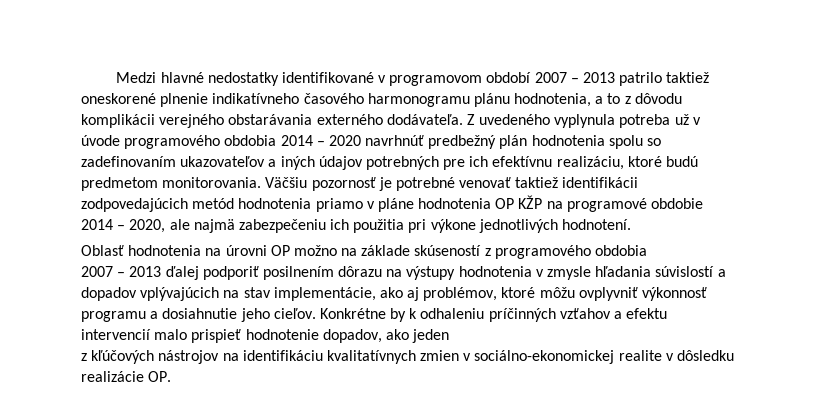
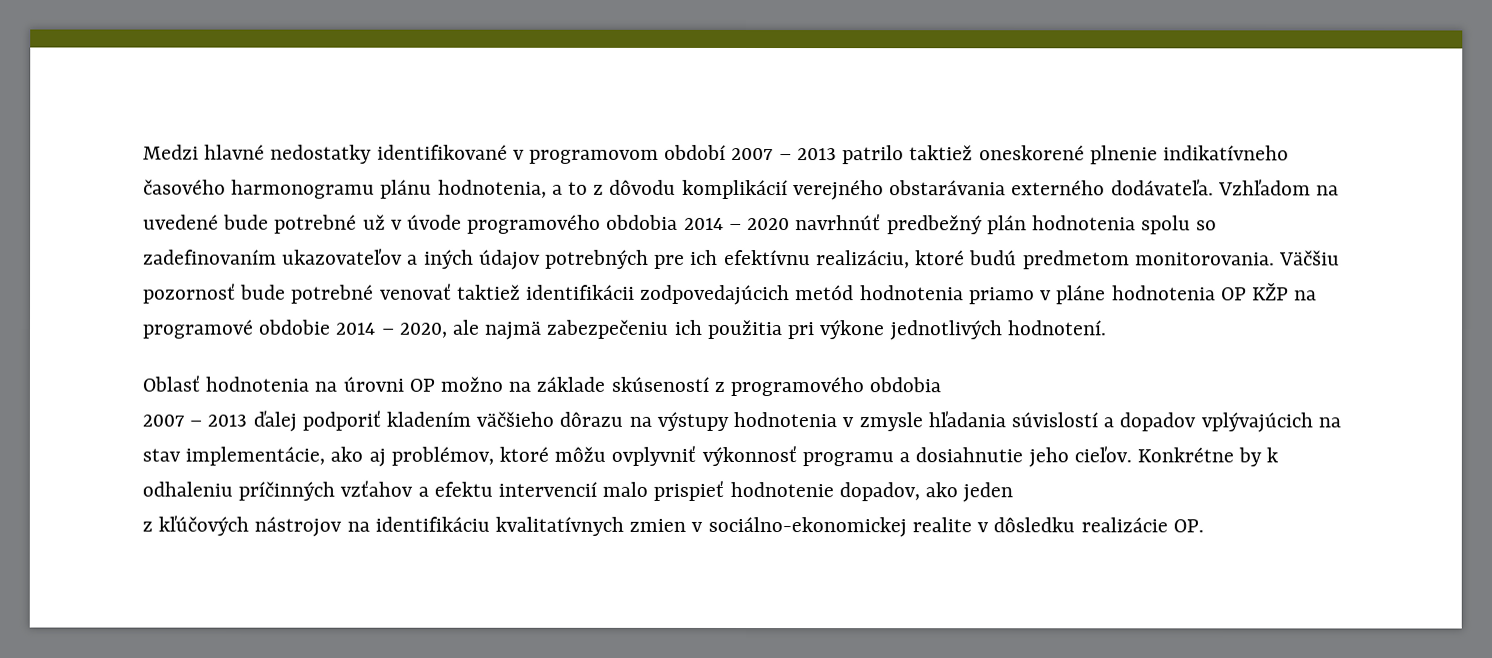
[81,114,155,128] komplikácii -> [681,179,788,200] komplikácií
[466,114,671,128] Z uvedeného vyplynula potreba -> [1217,179,1339,196] [143,214,358,234] Vzhľadom na uvedené bude potrebné
[378,177,392,191] je -> [240,284,287,300] bude
[262,266,334,280] posilnením -> [386,411,555,427] kladením väčšieho

